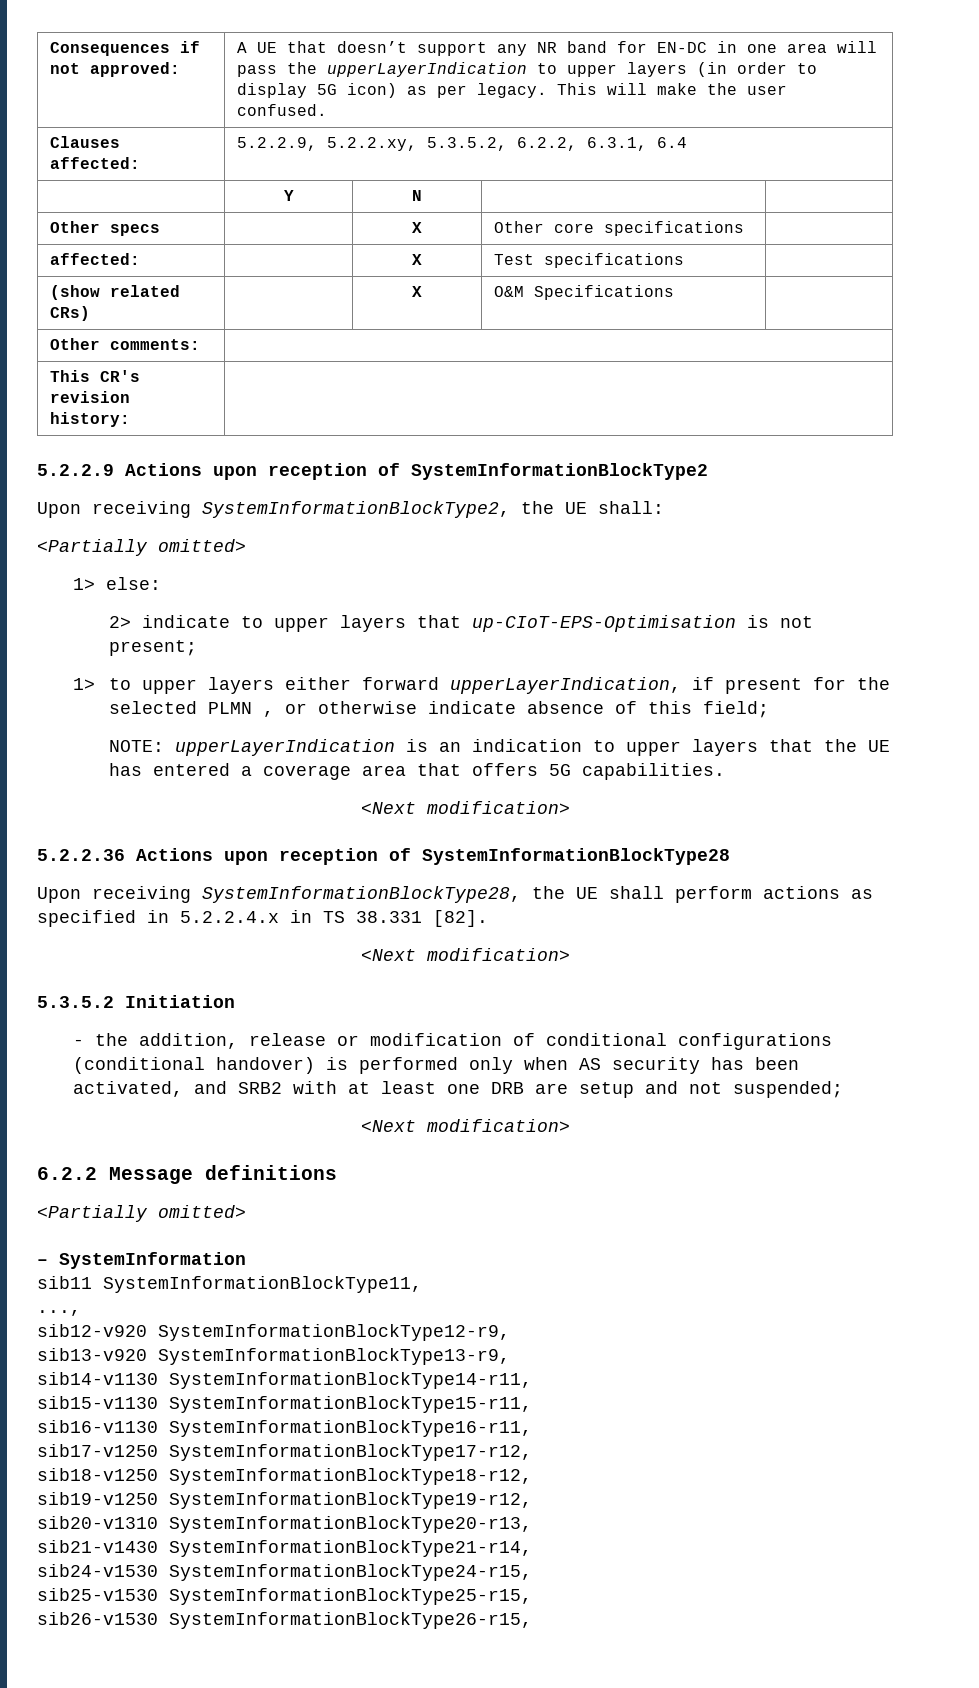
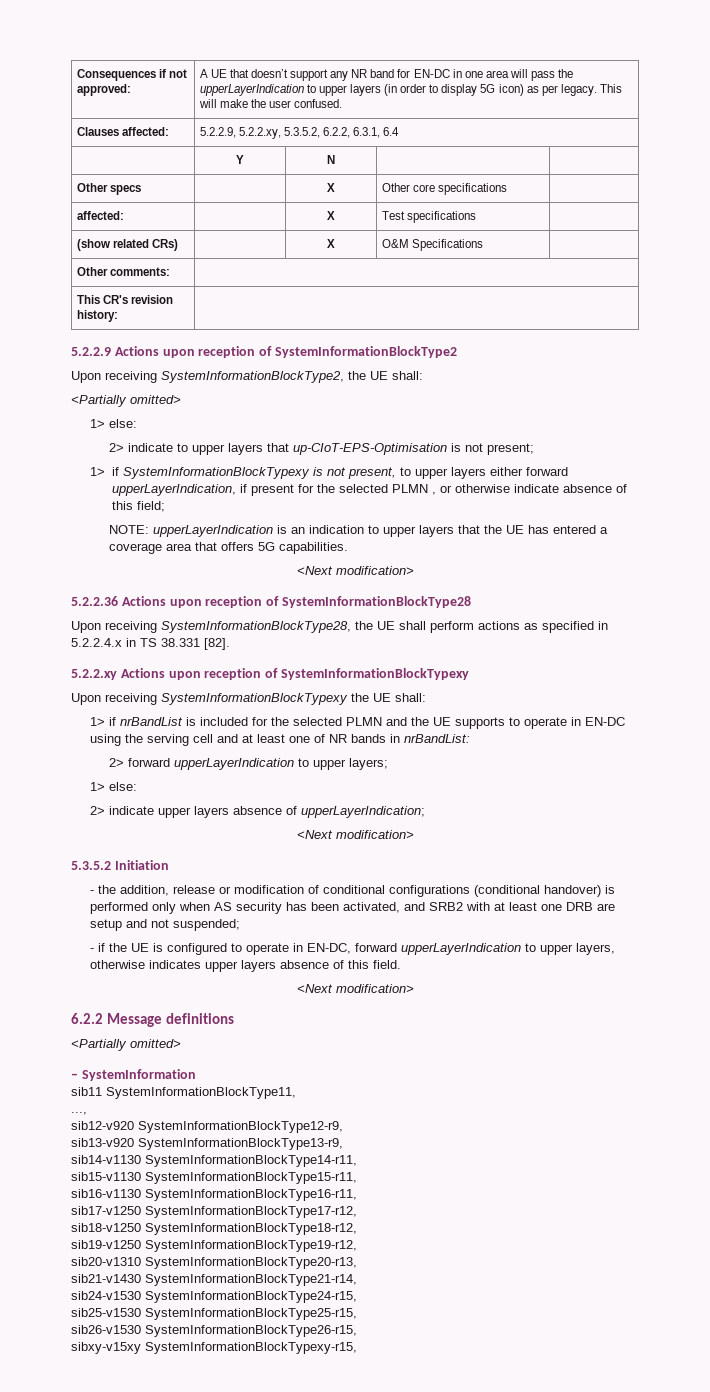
(95, 684) none -> [111,467,396,479] if SystemInformationBlockTypexy is not present,
(488, 918) none -> [71,668,469,680] [71,693,426,705] [90,717,626,729] [90,734,471,746] [109,758,389,770] [90,782,138,791] [90,806,426,818] // 5.2.2.xy Actions upon reception of SystemInformationBlockTypexy // Upon receiving SystemInformationBlockTypexy the UE shall: // 1> if nrBandList is included for the selected PLMN and the UE supports to operate in EN-DC using the serving cell and at least one of NR bands in nrBandList: // 2> forward upperLayerIndication to upper layers; // 1> else: // 2> indicate upper layers absence of upperLayerIndication;
(843, 1089) none -> [90,943,616,955] [90,960,402,972] // - if the UE is configured to operate in EN-DC, forward upperLayerIndication to upper layers, otherwise indicates upper layers absence of this field.
(532, 1620) none -> [71,1342,357,1354] // sibxy-v15xy SystemInformationBlockTypexy-r15,

